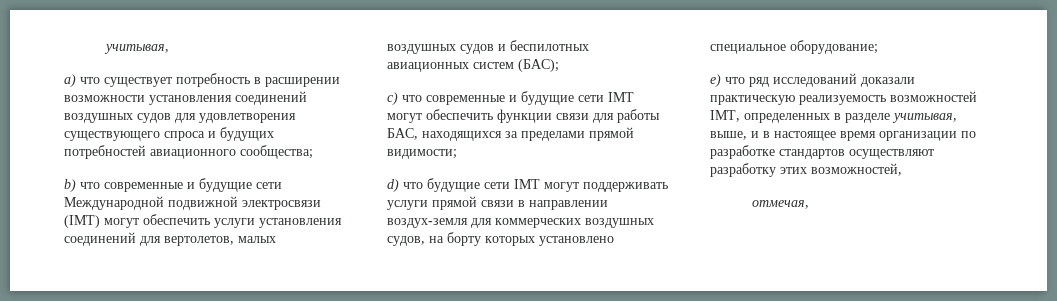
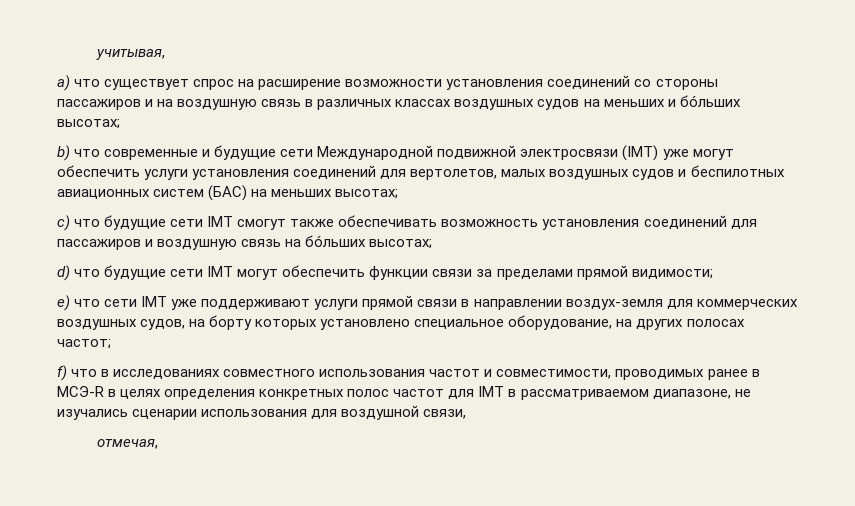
[176,73,340,87] [64,91,307,105] [64,113,296,123] [64,127,274,141] [64,145,313,159] потребность в расширении возможности установления соединений воздушных судов для удовлетворения существующего спроса и будущих потребностей авиационного сообщества; -> [193,75,718,90] [57,95,741,110] [57,119,120,129] спрос на расширение возможности установления соединений со стороны пассажиров и на воздушную связь в различных классах воздушных судов на меньших и бóльших высотах;
(100, 221) none -> [662,149,689,160] уже
[518,59,559,72] [387,92,517,105] (БАС); // c) что современные и -> [208,185,399,201] [57,215,757,231] [57,235,433,250] [57,265,101,281] (БАС) на меньших высотах; // c) что будущие сети IMT cмогут также обеспечивать возможность установления соединений для пассажиров и воздушную связь на бóльших высотах; // d) что
[593,109,660,123] [387,128,502,141] для работы БАС, находящихся -> (473, 273) none
[387,178,668,192] d) что будущие сети IMT могут поддерживать -> [57,295,311,311] e) что сети IMT уже поддерживают
[790,40,878,54] [710,73,915,87] [710,91,977,105] [710,110,957,123] [710,131,976,141] [710,145,934,159] [710,163,902,177] оборудование; // e) что ряд исследований доказали практическую реализуемость возможностей IMT, определенных в разделе учитывая, выше, и в настоящее время организации по разработке стандартов осуществляют разработку этих возможностей, -> [508,315,745,330] [57,339,111,349] [57,365,760,381] [57,386,751,400] [57,405,467,420] оборудование, на других полосах частот; // f) что в исследованиях совместного использования частот и совместимости, проводимых ранее в МСЭ-R в целях определения конкретных полос частот для IMT в рассматриваемом диапазоне, не изучались сценарии использования для воздушной связи,

